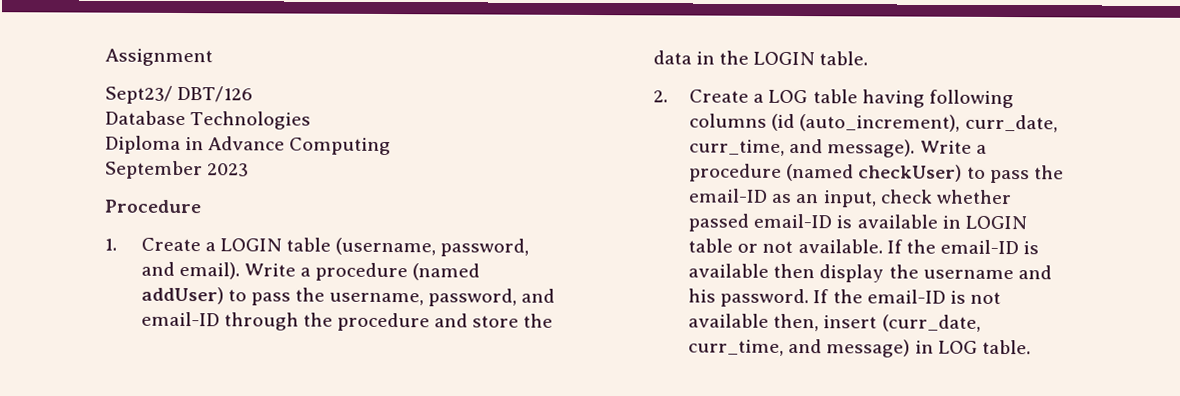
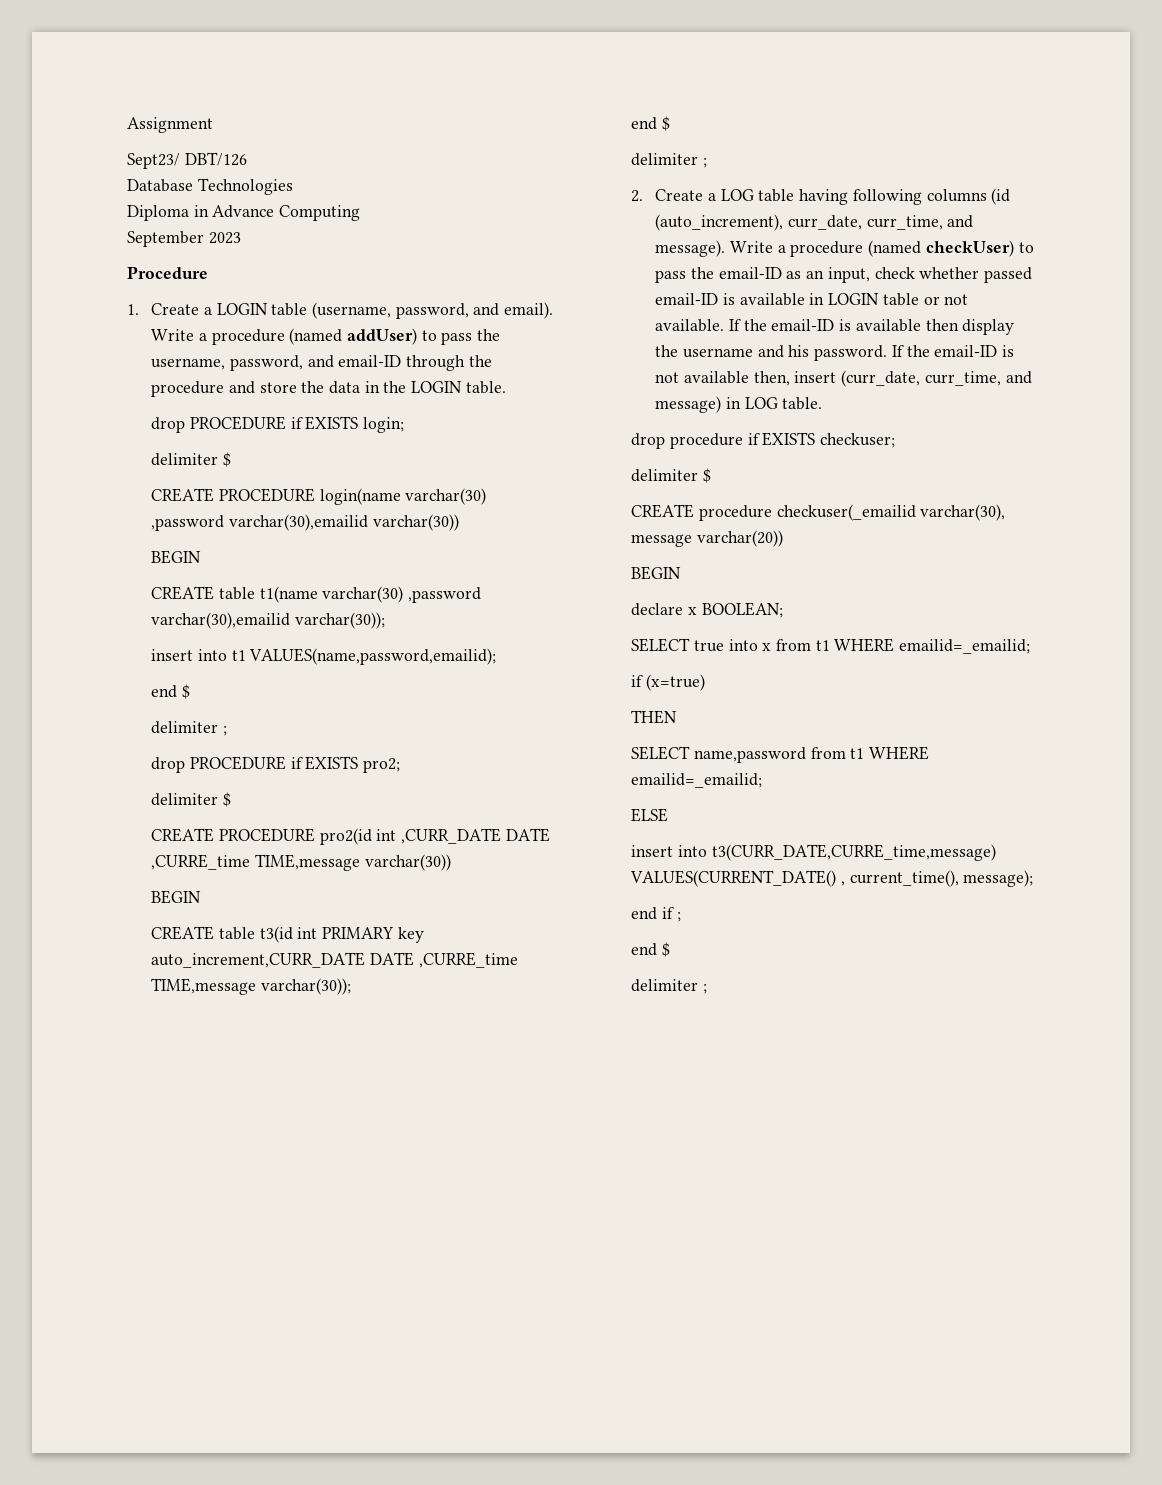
(869, 58) none -> [151,416,405,433] [151,452,231,467] [151,488,487,505] [151,514,459,531] [151,550,202,564] [151,586,482,603] [151,612,385,629] [151,648,497,665] [151,684,190,699] [151,721,227,736] [151,756,401,773] [151,792,231,807] [151,828,550,845] [151,854,451,871] [151,890,202,904] [151,926,424,943] [151,952,518,968] [151,978,351,995] [631,116,670,131] [631,153,707,168] // drop PROCEDURE if EXISTS login; // delimiter $ // CREATE PROCEDURE login(name varchar(30) ,password varchar(30),emailid varchar(30)) // BEGIN // CREATE table t1(name varchar(30) ,password varchar(30),emailid varchar(30)); // insert into t1 VALUES(name,password,emailid); // end $ // delimiter ; // drop PROCEDURE if EXISTS pro2; // delimiter $ // CREATE PROCEDURE pro2(id int ,CURR_DATE DATE ,CURRE_time TIME,message varchar(30)) // BEGIN // CREATE table t3(id int PRIMARY key auto_increment,CURR_DATE DATE ,CURRE_time TIME,message varchar(30)); // end $ // delimiter ;
(1031, 347) none -> [631,432,896,449] [631,468,711,483] [631,504,1006,521] [631,530,783,547] [631,566,682,580] [631,602,783,618] [631,638,1031,654] [631,674,705,691] [631,710,678,724] [631,746,930,763] [631,773,763,788] [631,808,669,822] [631,844,996,861] [630,870,1034,887] [631,907,681,922] [631,942,670,957] [631,979,707,994] // drop procedure if EXISTS checkuser; // delimiter $ // CREATE procedure checkuser(_emailid varchar(30), message varchar(20)) // BEGIN // declare x BOOLEAN; // SELECT true into x from t1 WHERE emailid=_emailid; // if (x=true) // THEN // SELECT name,password from t1 WHERE emailid=_emailid; // ELSE // insert into t3(CURR_DATE,CURRE_time,message) VALUES(CURRENT_DATE() , current_time(), message); // end if ; // end $ // delimiter ;

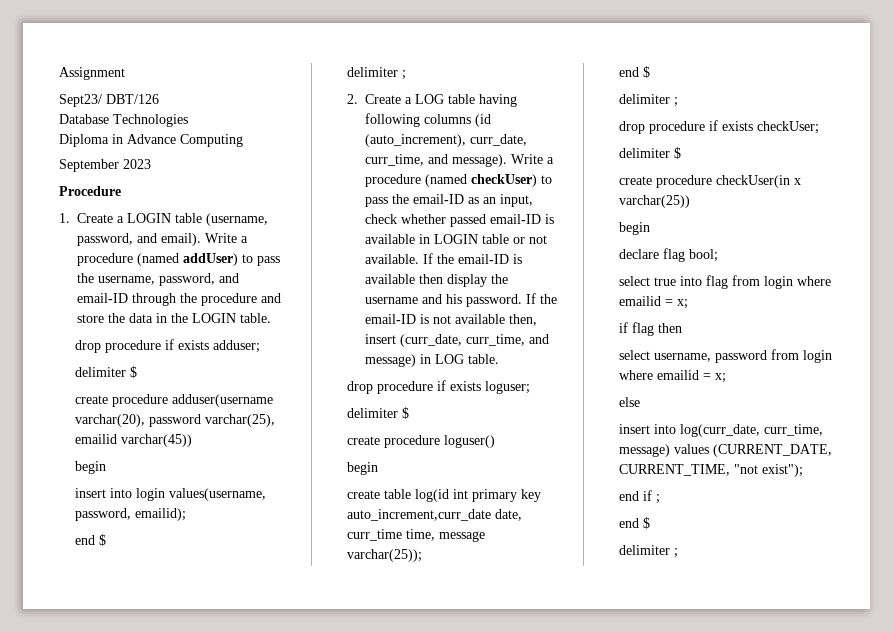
[189,416,405,433] [151,452,231,467] [151,488,487,505] [151,514,459,531] [151,550,202,564] [151,586,482,603] [151,612,385,629] [151,648,497,665] [151,684,190,699] [151,721,227,736] [151,756,401,773] [151,792,231,807] [151,828,550,845] [151,854,451,871] [151,890,202,904] [151,926,424,943] [151,952,518,968] [151,978,351,995] PROCEDURE if EXISTS login; // delimiter $ // CREATE PROCEDURE login(name varchar(30) ,password varchar(30),emailid varchar(30)) // BEGIN // CREATE table t1(name varchar(30) ,password varchar(30),emailid varchar(30)); // insert into t1 VALUES(name,password,emailid); // end $ // delimiter ; // drop PROCEDURE if EXISTS pro2; // delimiter $ // CREATE PROCEDURE pro2(id int ,CURR_DATE DATE ,CURRE_time TIME,message varchar(30)) // BEGIN // CREATE table t3(id int PRIMARY key auto_increment,CURR_DATE DATE ,CURRE_time TIME,message varchar(30)); -> [104,339,260,353] [74,366,137,378] [74,394,273,407] [74,414,275,427] [74,434,192,447] [74,461,106,474] [74,488,266,501] [74,508,186,521] procedure if exists adduser; // delimiter $ // create procedure adduser(username varchar(20), password varchar(25), emailid varchar(45)) // begin // insert into login values(username, password, emailid);
[762,432,896,448] [631,468,711,483] [631,504,1006,521] [631,530,783,547] [631,566,682,580] [631,602,783,618] [631,638,1031,654] [631,674,705,691] [631,710,678,724] [631,746,930,763] [631,773,763,788] [631,808,669,822] [631,844,996,861] [630,870,1034,887] EXISTS checkuser; // delimiter $ // CREATE procedure checkuser(_emailid varchar(30), message varchar(20)) // BEGIN // declare x BOOLEAN; // SELECT true into x from t1 WHERE emailid=_emailid; // if (x=true) // THEN // SELECT name,password from t1 WHERE emailid=_emailid; // ELSE // insert into t3(CURR_DATE,CURRE_time,message) VALUES(CURRENT_DATE() , current_time(), message); -> [449,381,530,394] [346,407,409,419] [346,435,495,448] [346,462,378,475] [346,489,541,502] [346,509,522,521] [346,529,485,542] [346,549,422,562] [618,66,650,78] [618,94,678,107] [618,120,819,134] [618,147,681,159] [618,175,801,188] [618,195,690,208] [618,222,650,235] [618,248,718,262] [618,275,831,289] [618,296,688,309] [618,322,682,336] [618,349,832,363] [618,370,726,383] [618,397,640,407] [618,424,823,437] [618,444,832,457] [618,464,803,477] exists loguser; // delimiter $ // create procedure loguser() // begin // create table log(id int primary key auto_increment,curr_date date, curr_time time, message varchar(25)); // end $ // delimiter ; // drop procedure if exists checkUser; // delimiter $ // create procedure checkUser(in x varchar(25)) // begin // declare flag bool; // select true into flag from login where emailid = x; // if flag then // select username, password from login where emailid = x; // else // insert into log(curr_date, curr_time, message) values (CURRENT_DATE, CURRENT_TIME, "not exist");

